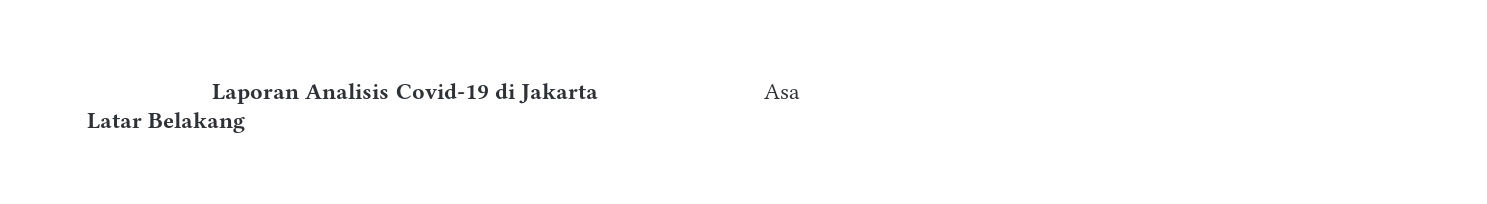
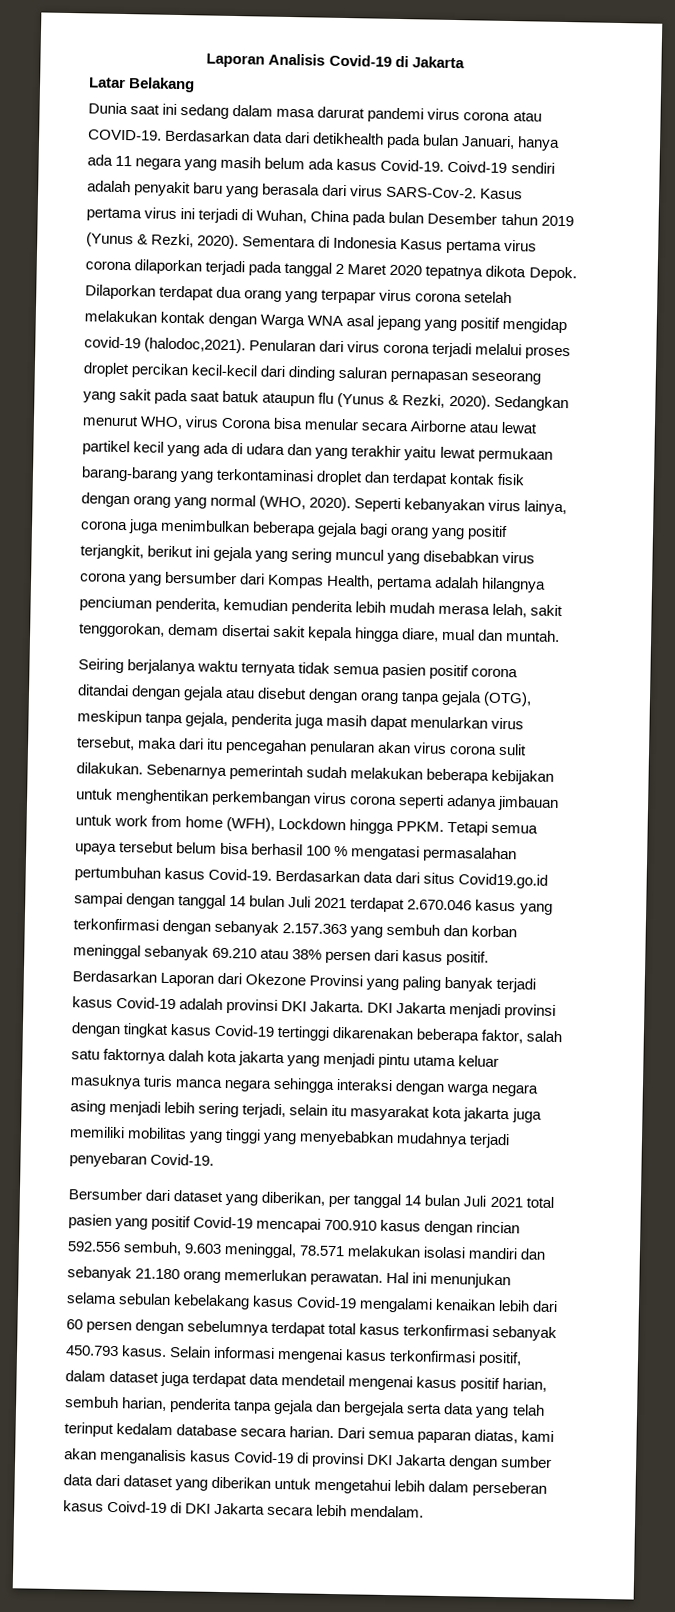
[764,84,800,99] Asa -> [88,102,542,123] [88,129,561,151] [87,154,555,174] [87,180,524,200] [86,207,574,227] [86,232,538,254] [85,259,577,282] [85,284,513,304] [84,310,568,334] [84,336,572,360] [83,362,542,385] [83,388,569,412] [82,415,538,434] [82,440,553,463] [81,466,526,487] [81,492,568,516] [80,519,509,541] [80,544,536,565] [80,571,547,593] [79,596,564,618] [79,622,561,643] [78,658,519,680] [77,684,533,707] [77,710,525,731] [76,736,528,756] [76,762,555,785] [76,788,560,812] [75,814,539,836] [75,841,518,863] [74,866,549,889] [74,892,553,915] [73,918,518,938] [73,944,490,966] [72,970,537,993] [72,996,557,1020] [71,1022,563,1044] [71,1048,500,1069] [70,1074,539,1097] [70,1100,542,1123] [69,1126,511,1149] [69,1152,215,1168] [68,1188,554,1209] [68,1214,521,1236] [67,1241,546,1260] [67,1266,512,1289] [66,1292,559,1313] [66,1319,558,1342] [65,1345,523,1367] [65,1370,548,1393] [65,1396,545,1419] [64,1422,555,1444] [64,1448,553,1471] [63,1474,548,1497] [63,1500,425,1518] Dunia saat ini sedang dalam masa darurat pandemi virus corona atau COVID-19. Berdasarkan data dari detikhealth pada bulan Januari, hanya ada 11 negara yang masih belum ada kasus Covid-19. Coivd-19 sendiri adalah penyakit baru yang berasala dari virus SARS-Cov-2. Kasus pertama virus ini terjadi di Wuhan, China pada bulan Desember tahun 2019 (Yunus & Rezki, 2020). Sementara di Indonesia Kasus pertama virus corona dilaporkan terjadi pada tanggal 2 Maret 2020 tepatnya dikota Depok. Dilaporkan terdapat dua orang yang terpapar virus corona setelah melakukan kontak dengan Warga WNA asal jepang yang positif mengidap covid-19 (halodoc,2021). Penularan dari virus corona terjadi melalui proses droplet percikan kecil-kecil dari dinding saluran pernapasan seseorang yang sakit pada saat batuk ataupun flu (Yunus & Rezki, 2020). Sedangkan menurut WHO, virus Corona bisa menular secara Airborne atau lewat partikel kecil yang ada di udara dan yang terakhir yaitu lewat permukaan barang-barang yang terkontaminasi droplet dan terdapat kontak fisik dengan orang yang normal (WHO, 2020). Seperti kebanyakan virus lainya, corona juga menimbulkan beberapa gejala bagi orang yang positif terjangkit, berikut ini gejala yang sering muncul yang disebabkan virus corona yang bersumber dari Kompas Health, pertama adalah hilangnya penciuman penderita, kemudian penderita lebih mudah merasa lelah, sakit tenggorokan, demam disertai sakit kepala hingga diare, mual dan muntah. // Seiring berjalanya waktu ternyata tidak semua pasien positif corona ditandai dengan gejala atau disebut dengan orang tanpa gejala (OTG), meskipun tanpa gejala, penderita juga masih dapat menularkan virus tersebut, maka dari itu pencegahan penularan akan virus corona sulit dilakukan. Sebenarnya pemerintah sudah melakukan beberapa kebijakan untuk menghentikan perkembangan virus corona seperti adanya jimbauan untuk work from home (WFH), Lockdown hingga PPKM. Tetapi semua upaya tersebut belum bisa berhasil 100 % mengatasi permasalahan pertumbuhan kasus Covid-19. Berdasarkan data dari situs Covid19.go.id sampai dengan tanggal 14 bulan Juli 2021 terdapat 2.670.046 kasus yang terkonfirmasi dengan sebanyak 2.157.363 yang sembuh dan korban meninggal sebanyak 69.210 atau 38% persen dari kasus positif. Berdasarkan Laporan dari Okezone Provinsi yang paling banyak terjadi kasus Covid-19 adalah provinsi DKI Jakarta. DKI Jakarta menjadi provinsi dengan tingkat kasus Covid-19 tertinggi dikarenakan beberapa faktor, salah satu faktornya dalah kota jakarta yang menjadi pintu utama keluar masuknya turis manca negara sehingga interaksi dengan warga negara asing menjadi lebih sering terjadi, selain itu masyarakat kota jakarta juga memiliki mobilitas yang tinggi yang menyebabkan mudahnya terjadi penyebaran Covid-19. // Bersumber dari dataset yang diberikan, per tanggal 14 bulan Juli 2021 total pasien yang positif Covid-19 mencapai 700.910 kasus dengan rincian 592.556 sembuh, 9.603 meninggal, 78.571 melakukan isolasi mandiri dan sebanyak 21.180 orang memerlukan perawatan. Hal ini menunjukan selama sebulan kebelakang kasus Covid-19 mengalami kenaikan lebih dari 60 persen dengan sebelumnya terdapat total kasus terkonfirmasi sebanyak 450.793 kasus. Selain informasi mengenai kasus terkonfirmasi positif, dalam dataset juga terdapat data mendetail mengenai kasus positif harian, sembuh harian, penderita tanpa gejala dan bergejala serta data yang telah terinput kedalam database secara harian. Dari semua paparan diatas, kami akan menganalisis kasus Covid-19 di provinsi DKI Jakarta dengan sumber data dari dataset yang diberikan untuk mengetahui lebih dalam perseberan kasus Coivd-19 di DKI Jakarta secara lebih mendalam.

